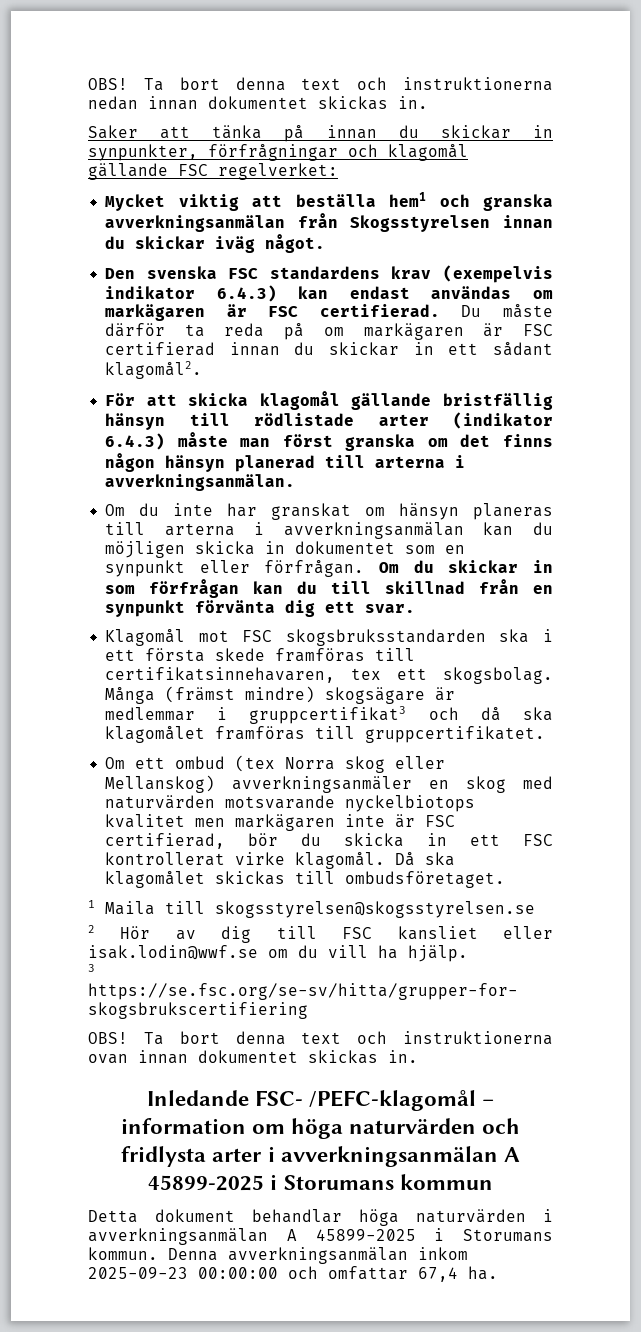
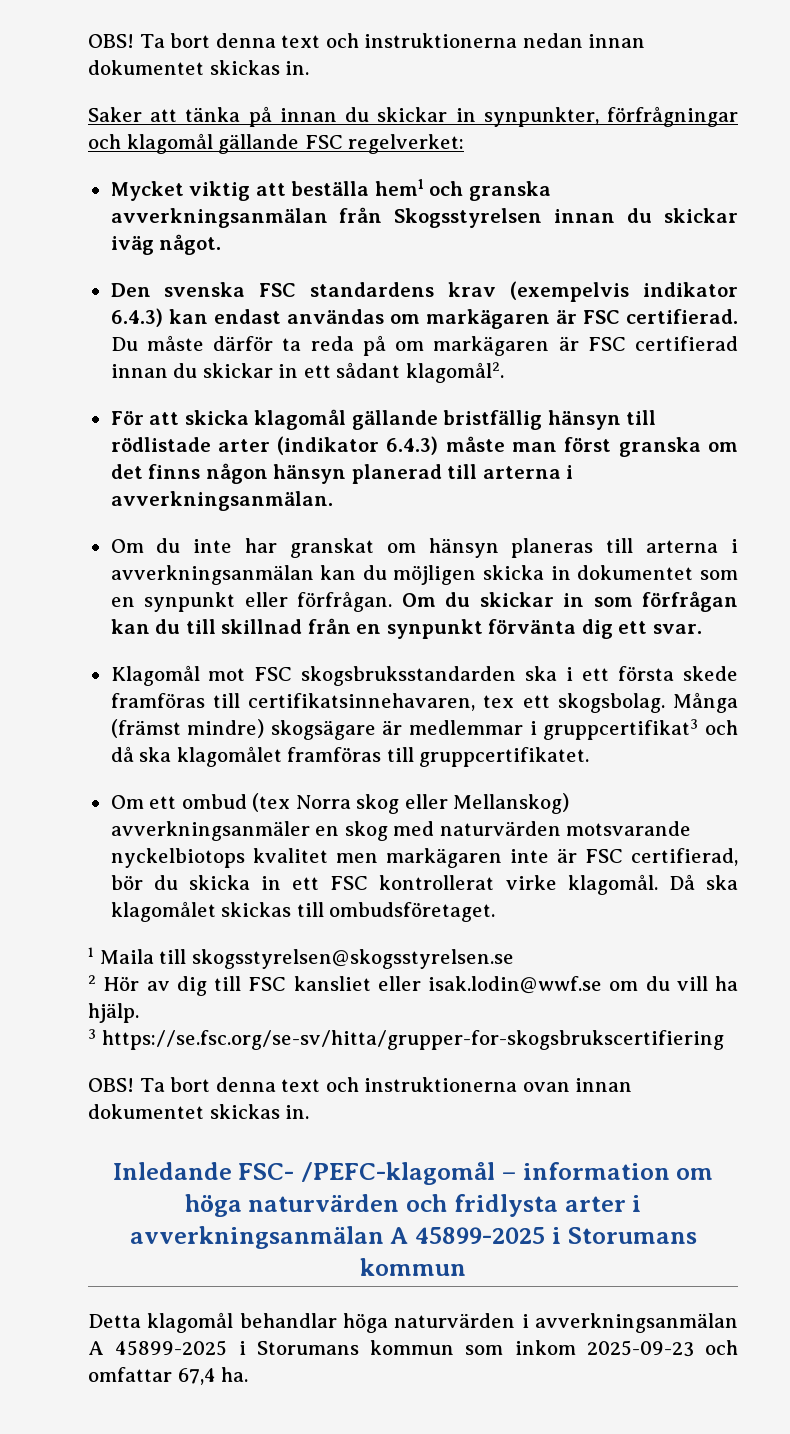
[155,1209,235,1222] dokument -> [147,1312,234,1333] klagomål
[88,1247,408,1264] kommun. Denna avverkningsanmälan -> [370,1340,504,1355] kommun som
[198,1267,278,1279] 00:00:00 -> (694, 1348) none

